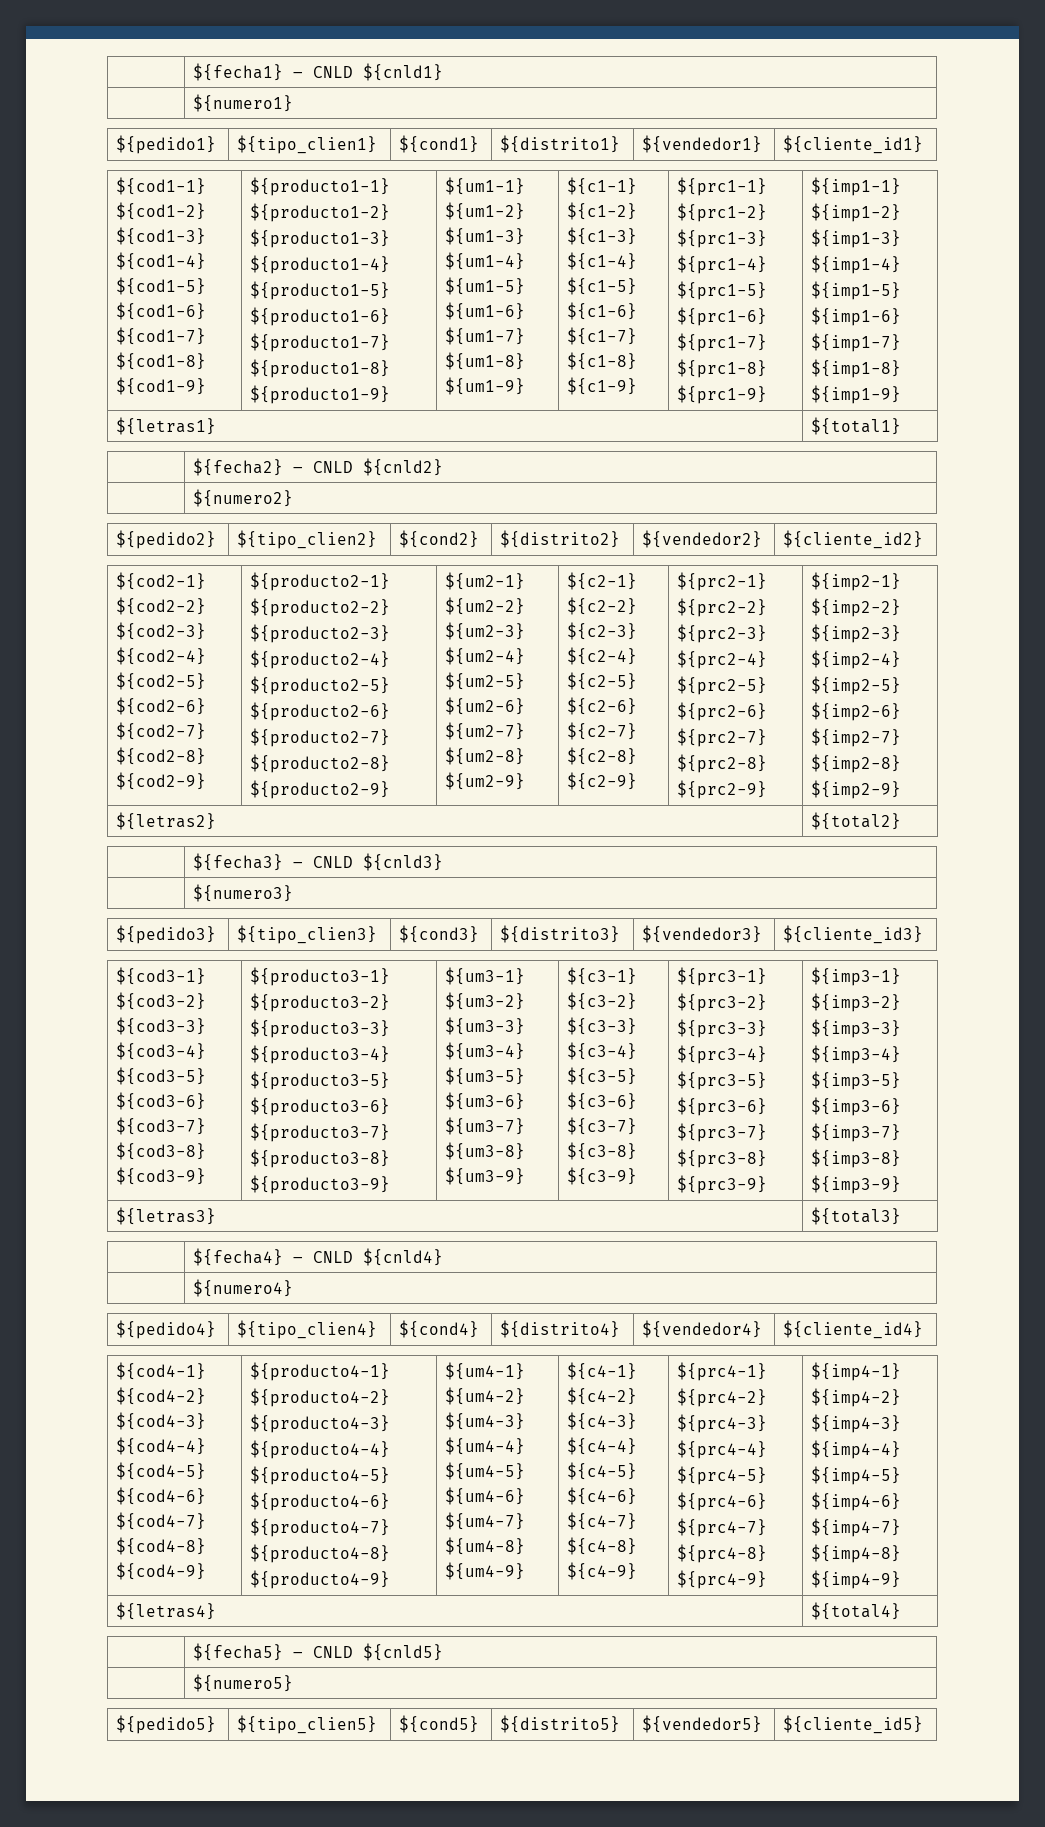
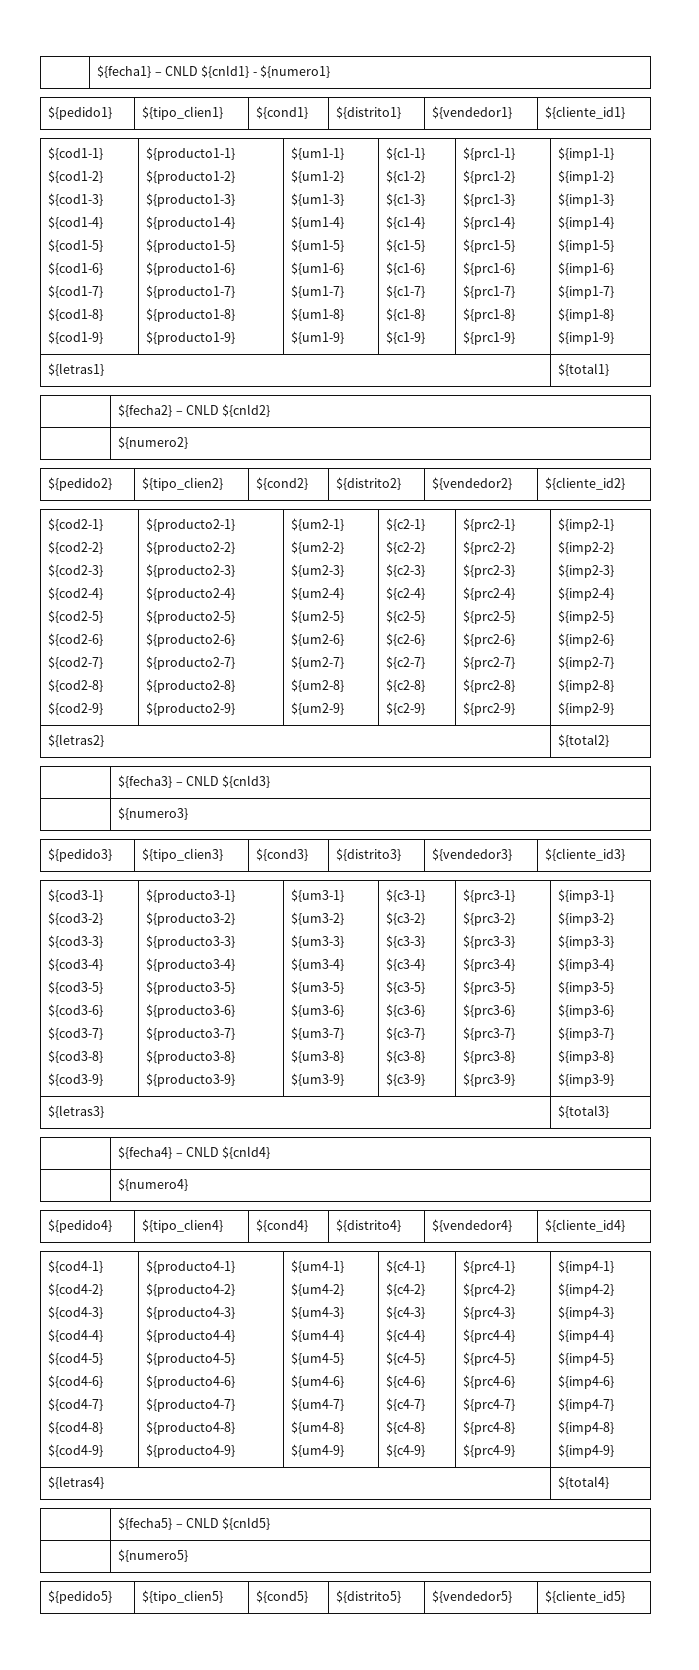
(444, 72) // | -> [252,72,257,76] -

